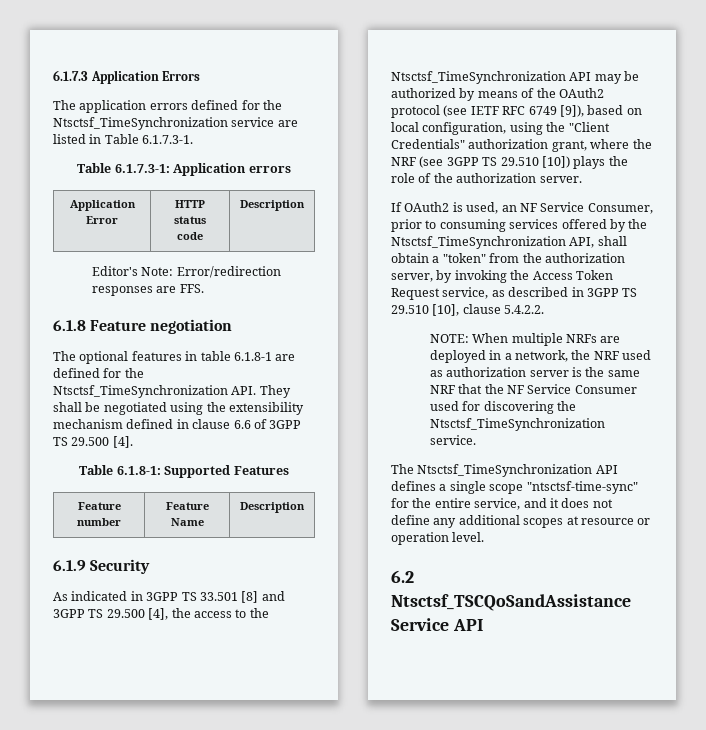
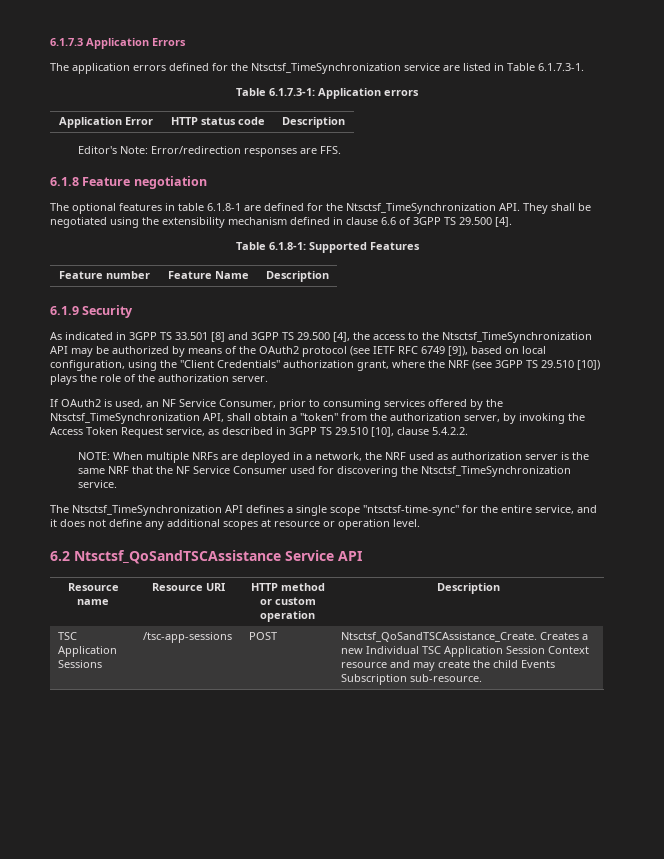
[391,594,631,611] Ntsctsf_TSCQoSandAssistance -> [74,550,281,564] Ntsctsf_QoSandTSCAssistance
(483, 625) none -> [67,583,119,591] [77,599,109,605] [152,583,226,591] [250,583,325,591] [259,597,316,605] [260,611,315,622] [437,583,500,594] [57,632,77,640] [57,646,117,657] [57,660,102,668] [142,632,232,643] [248,632,277,640] [340,632,588,642] [340,646,589,657] [340,660,555,671] [340,674,482,685] // Resource name | Resource URI | HTTP method or custom operation | Description // TSC Application Sessions | /tsc-app-sessions | POST | Ntsctsf_QoSandTSCAssistance_Create. Creates a new Individual TSC Application Session Context resource and may create the child Events Subscription sub-resource.

